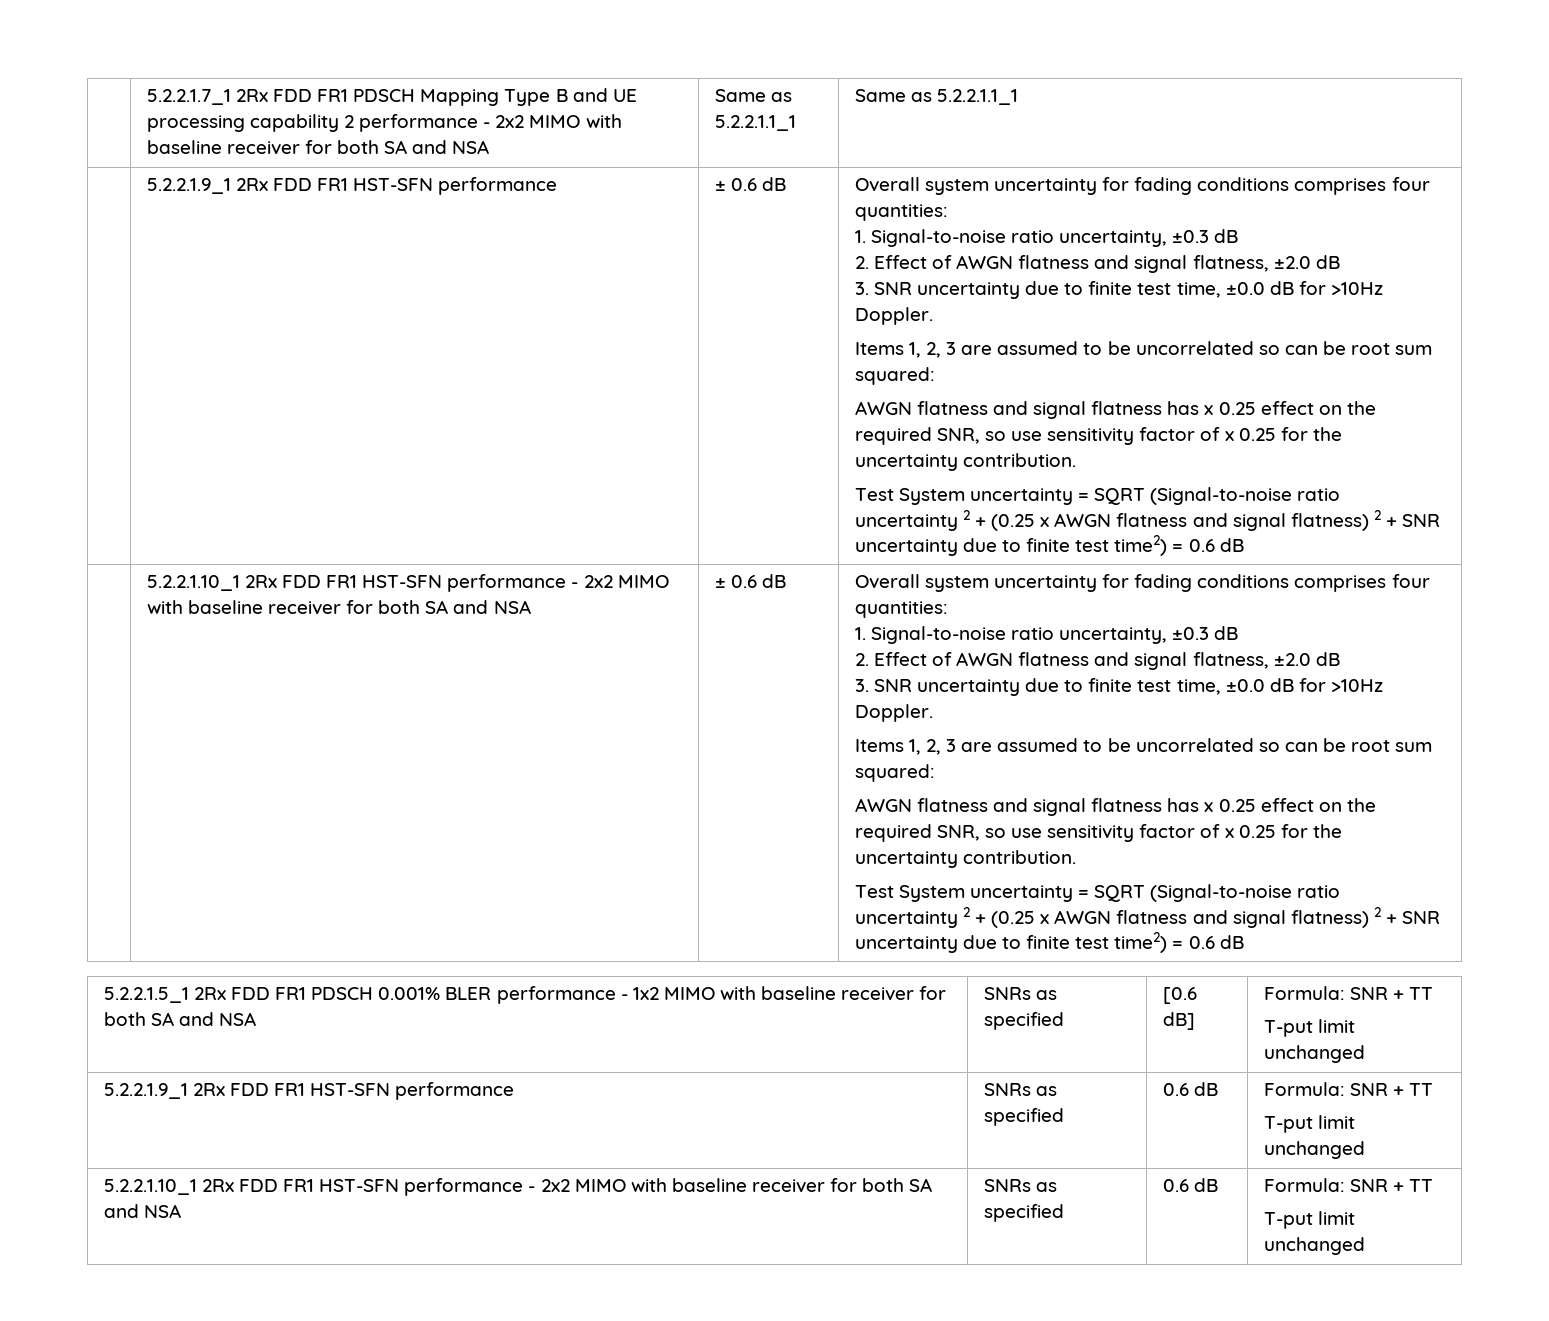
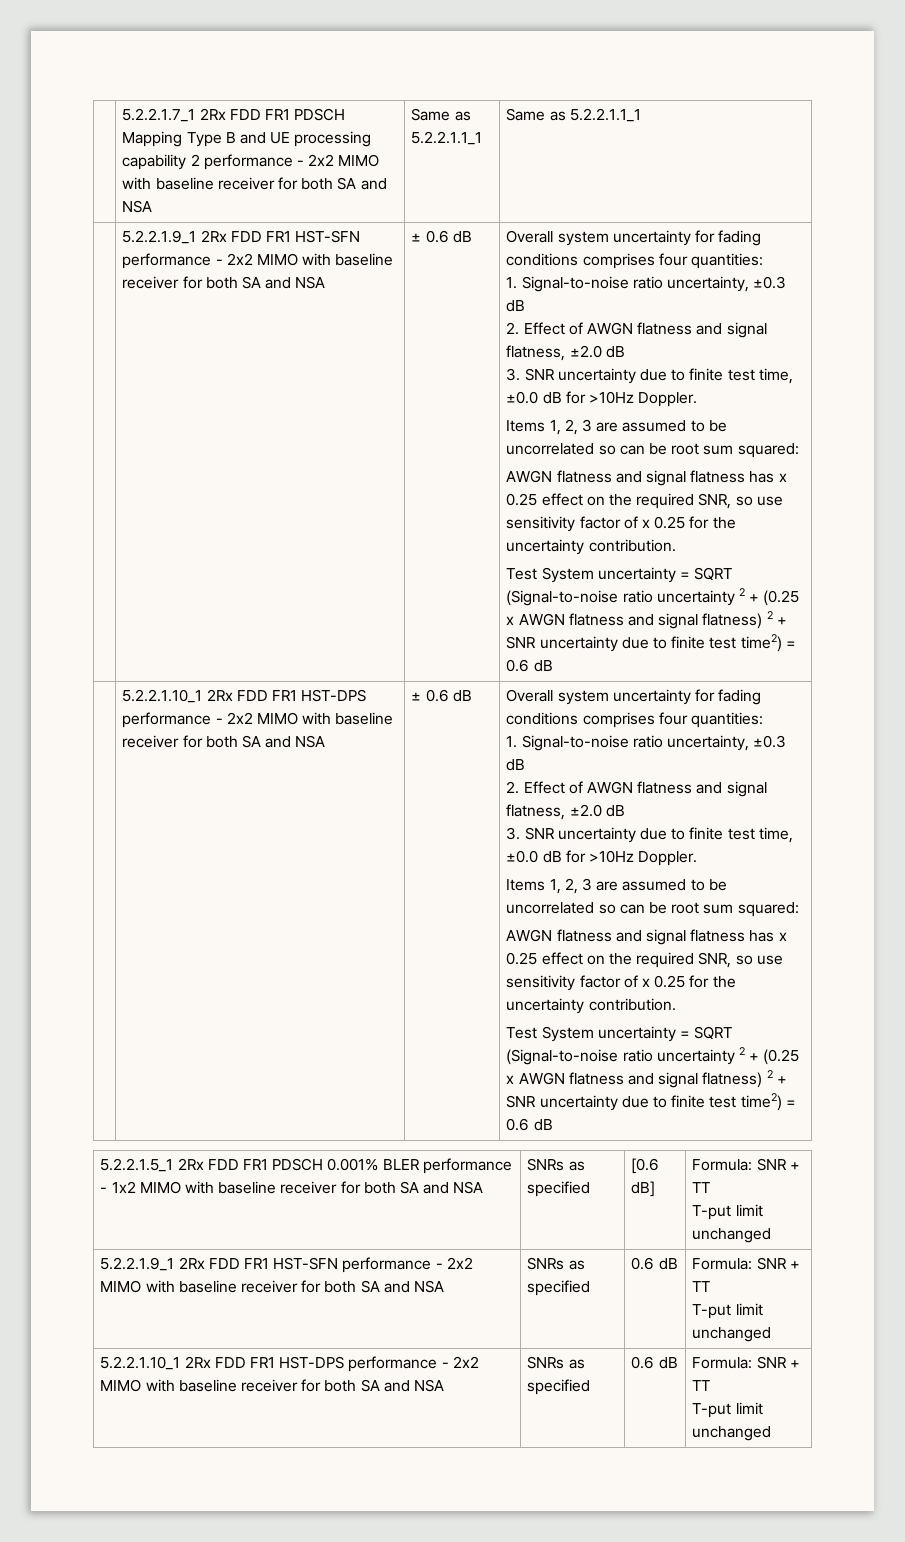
(558, 186) none -> [215,253,394,266] [122,276,326,289] - 2x2 MIMO with baseline receiver for both SA and NSA
[362,575,443,588] HST-SFN -> [301,689,367,702] HST-DPS
(515, 1091) none -> [435,1257,473,1269] [100,1280,444,1293] - 2x2 MIMO with baseline receiver for both SA and NSA
[319,1179,400,1192] HST-SFN -> [279,1356,345,1369] HST-DPS

